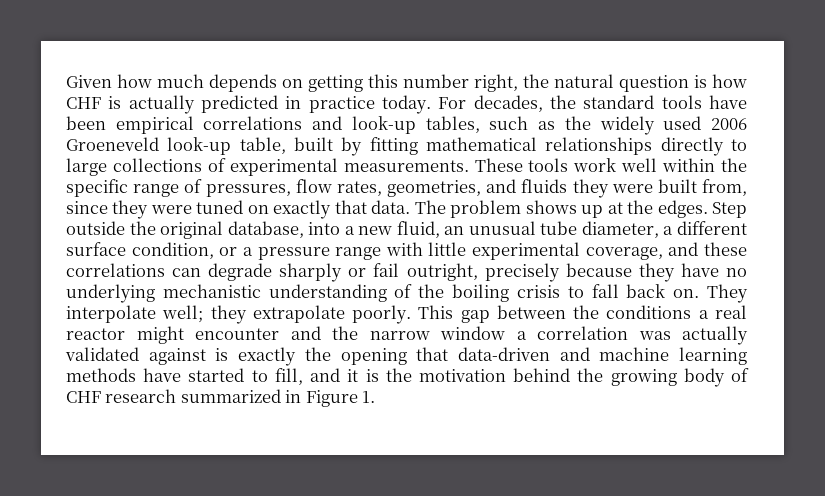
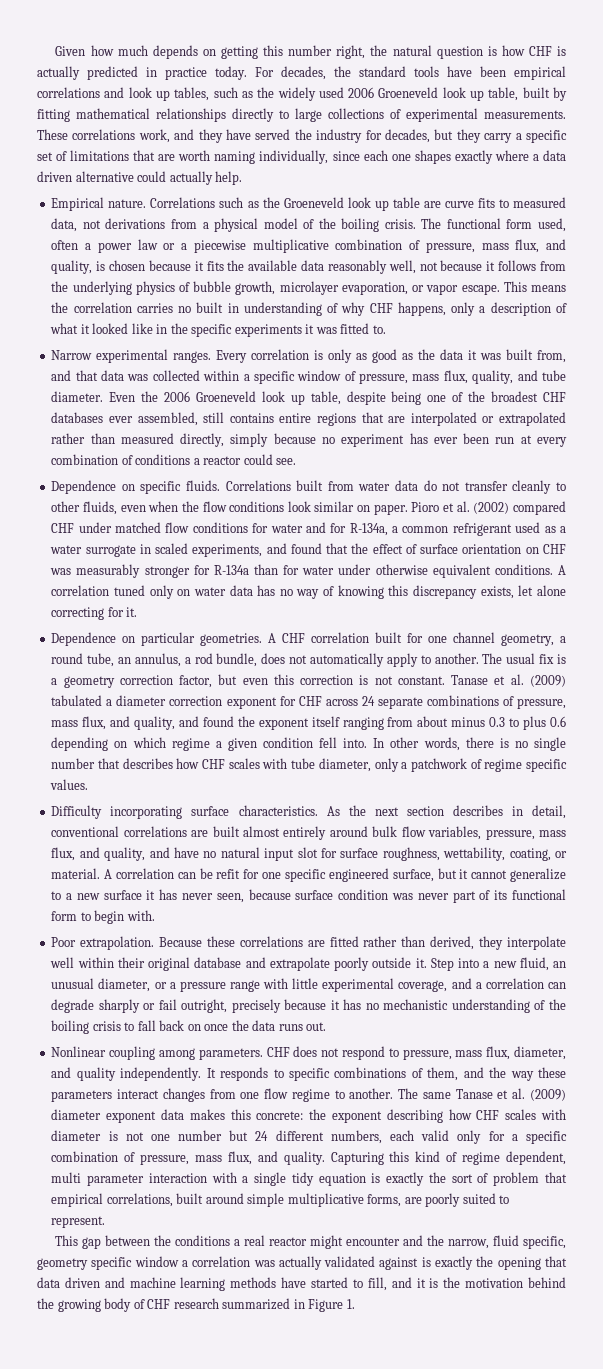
[351,116,416,134] look-up -> [128,87,170,101] look up
[167,137,232,155] look-up -> [442,87,485,101] look up
[528,158,747,172] [66,179,747,198] [66,200,748,219] [66,221,304,239] tools work well within the specific range of pressures, flow rates, geometries, and fluids they were built from, since they were tuned on exactly that data. The problem shows up at the edges. Step outside the original database, -> [72,129,567,143] [37,150,566,164] [37,171,243,185] [51,197,567,211] [51,218,567,232] [51,239,566,253] [51,260,567,274] [51,281,567,295] [51,302,568,316] [50,323,386,337] [51,349,567,363] [51,370,566,384] [51,391,566,405] [51,412,567,426] [51,433,568,447] [51,454,297,465] [51,480,567,494] [51,501,566,515] [51,522,566,536] [50,543,567,557] [50,564,566,578] [51,585,566,599] [51,607,138,620] [51,632,567,646] [51,653,566,667] [51,674,567,688] [51,695,566,709] [51,716,566,730] [51,737,567,751] [51,758,567,772] [50,779,89,790] [51,805,566,819] [51,826,567,840] [51,847,567,861] [51,868,566,882] [51,889,566,903] [51,910,155,924] [51,936,566,950] [50,957,454,971] correlations work, and they have served the industry for decades, but they carry a specific set of limitations that are worth naming individually, since each one shapes exactly where a data driven alternative could actually help. // Empirical nature. Correlations such as the Groeneveld look up table are curve fits to measured data, not derivations from a physical model of the boiling crisis. The functional form used, often a power law or a piecewise multiplicative combination of pressure, mass flux, and quality, is chosen because it fits the available data reasonably well, not because it follows from the underlying physics of bubble growth, microlayer evaporation, or vapor escape. This means the correlation carries no built in understanding of why CHF happens, only a description of what it looked like in the specific experiments it was fitted to. // Narrow experimental ranges. Every correlation is only as good as the data it was built from, and that data was collected within a specific window of pressure, mass flux, quality, and tube diameter. Even the 2006 Groeneveld look up table, despite being one of the broadest CHF databases ever assembled, still contains entire regions that are interpolated or extrapolated rather than measured directly, simply because no experiment has ever been run at every combination of conditions a reactor could see. // Dependence on specific fluids. Correlations built from water data do not transfer cleanly to other fluids, even when the flow conditions look similar on paper. Pioro et al. (2002) compared CHF under matched flow conditions for water and for R-134a, a common refrigerant used as a water surrogate in scaled experiments, and found that the effect of surface orientation on CHF was measurably stronger for R-134a than for water under otherwise equivalent conditions. A correlation tuned only on water data has no way of knowing this discrepancy exists, let alone correcting for it. // Dependence on particular geometries. A CHF correlation built for one channel geometry, a round tube, an annulus, a rod bundle, does not automatically apply to another. The usual fix is a geometry correction factor, but even this correction is not constant. Tanase et al. (2009) tabulated a diameter correction exponent for CHF across 24 separate combinations of pressure, mass flux, and quality, and found the exponent itself ranging from about minus 0.3 to plus 0.6 depending on which regime a given condition fell into. In other words, there is no single number that describes how CHF scales with tube diameter, only a patchwork of regime specific values. // Difficulty incorporating surface characteristics. As the next section describes in detail, conventional correlations are built almost entirely around bulk flow variables, pressure, mass flux, and quality, and have no natural input slot for surface roughness, wettability, coating, or material. A correlation can be refit for one specific engineered surface, but it cannot generalize to a new surface it has never seen, because surface condition was never part of its functional form to begin with. // Poor extrapolation. Because these correlations are fitted rather than derived, they interpolate well within their original database and extrapolate poorly outside it. Step
[540,221,748,238] [66,242,214,259] tube diameter, a different surface condition, -> [98,978,151,992] diameter,
[703,242,747,256] [66,263,165,277] these correlations -> [475,978,544,989] a correlation
[638,263,747,282] [66,284,155,303] they have no underlying -> [330,999,379,1010] it has no
[673,284,749,303] [66,305,412,324] on. They interpolate well; they extrapolate poorly. -> [187,1020,327,1031] [51,1046,566,1060] [51,1067,566,1081] [51,1088,567,1102] [51,1109,566,1123] [51,1130,567,1144] [51,1151,566,1165] [51,1172,568,1186] [51,1193,510,1207] [51,1216,106,1228] on once the data runs out. // Nonlinear coupling among parameters. CHF does not respond to pressure, mass flux, diameter, and quality independently. It responds to specific combinations of them, and the way these parameters interact changes from one flow regime to another. The same Tanase et al. (2009) diameter exponent data makes this concrete: the exponent describing how CHF scales with diameter is not one number but 24 different numbers, each valid only for a specific combination of pressure, mass flux, and quality. Capturing this kind of regime dependent, multi parameter interaction with a single tidy equation is exactly the sort of problem that empirical correlations, built around simple multiplicative forms, are poorly suited to represent. //
[369,331,430,340] narrow -> [448,1235,566,1249] [37,1257,133,1270] narrow, fluid specific, geometry specific
[457,347,550,361] data-driven -> [37,1277,100,1288] data driven

